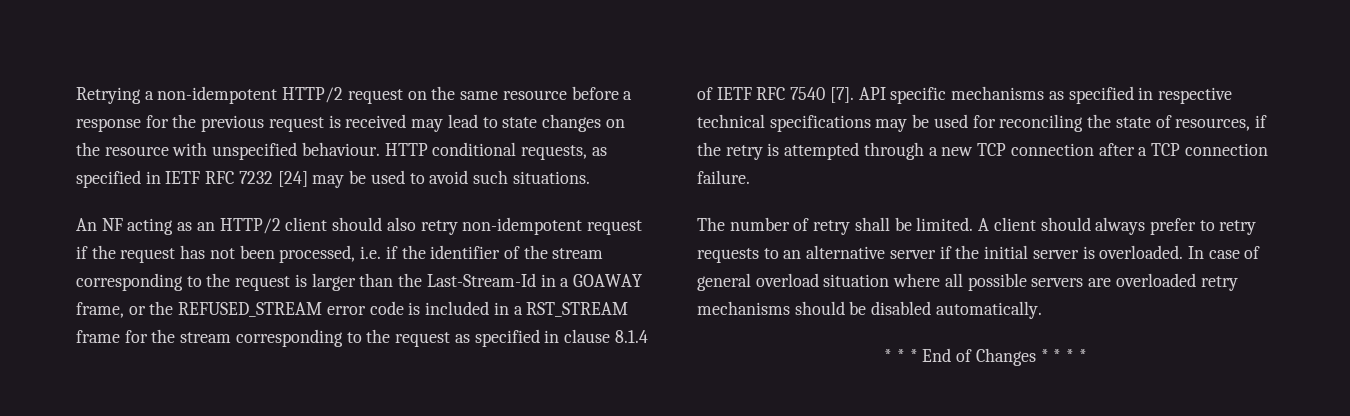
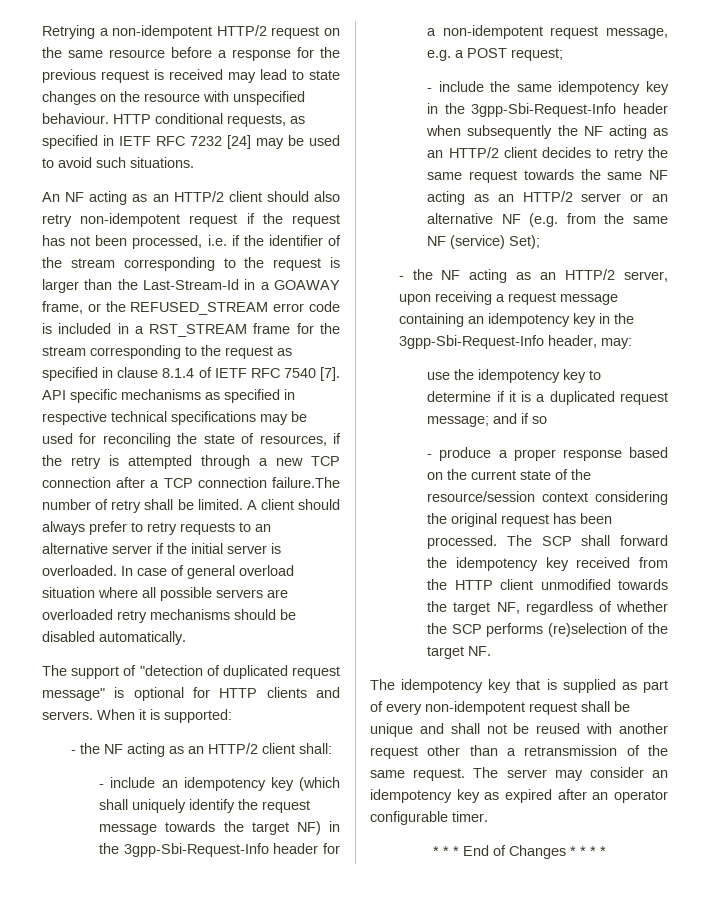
[697,170,750,184] [697,217,725,231] failure. // The -> [272,477,340,488] failure.The
(1042, 310) none -> [42,665,340,679] [42,687,340,701] [42,709,232,723] [70,743,332,757] [99,777,340,791] [99,799,311,813] [99,821,340,835] [99,843,340,857] [427,25,668,39] [427,48,564,61] [427,81,669,95] [427,103,668,117] [426,125,668,139] [427,147,668,161] [427,169,668,183] [427,191,668,205] [427,213,668,227] [427,235,541,249] [398,269,668,283] [398,291,618,305] [398,313,634,327] [398,335,632,349] [427,369,602,383] [427,391,668,405] [427,413,548,427] [427,447,668,461] [427,469,592,480] [427,491,668,505] [427,513,613,527] [427,535,668,549] [427,557,668,571] [427,579,668,590] [427,601,668,615] [427,623,668,637] [427,646,492,659] [370,679,668,693] [370,701,630,715] [370,723,668,737] [370,745,668,759] [370,767,668,781] [370,789,668,803] [370,811,488,825] // The support of "detection of duplicated request message" is optional for HTTP clients and servers. When it is supported: // - the NF acting as an HTTP/2 client shall: // - include an idempotency key (which shall uniquely identify the request message towards the target NF) in the 3gpp-Sbi-Request-Info header for a non-idempotent request message, e.g. a POST request; // - include the same idempotency key in the 3gpp-Sbi-Request-Info header when subsequently the NF acting as an HTTP/2 client decides to retry the same request towards the same NF acting as an HTTP/2 server or an alternative NF (e.g. from the same NF (service) Set); // - the NF acting as an HTTP/2 server, upon receiving a request message containing an idempotency key in the 3gpp-Sbi-Request-Info header, may: // use the idempotency key to determine if it is a duplicated request message; and if so // - produce a proper response based on the current state of the resource/session context considering the original request has been processed. The SCP shall forward the idempotency key received from the HTTP client unmodified towards the target NF, regardless of whether the SCP performs (re)selection of the target NF. // The idempotency key that is supplied as part of every non-idempotent request shall be unique and shall not be reused with another request other than a retransmission of the same request. The server may consider an idempotency key as expired after an operator configurable timer.

